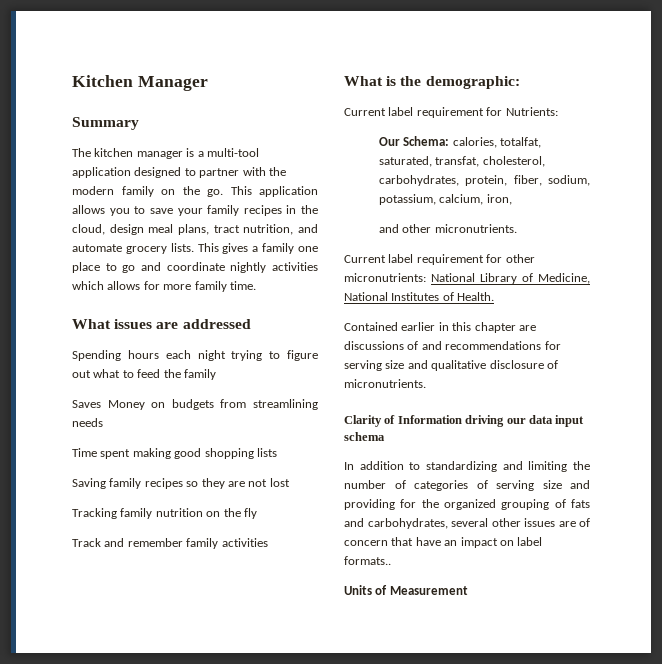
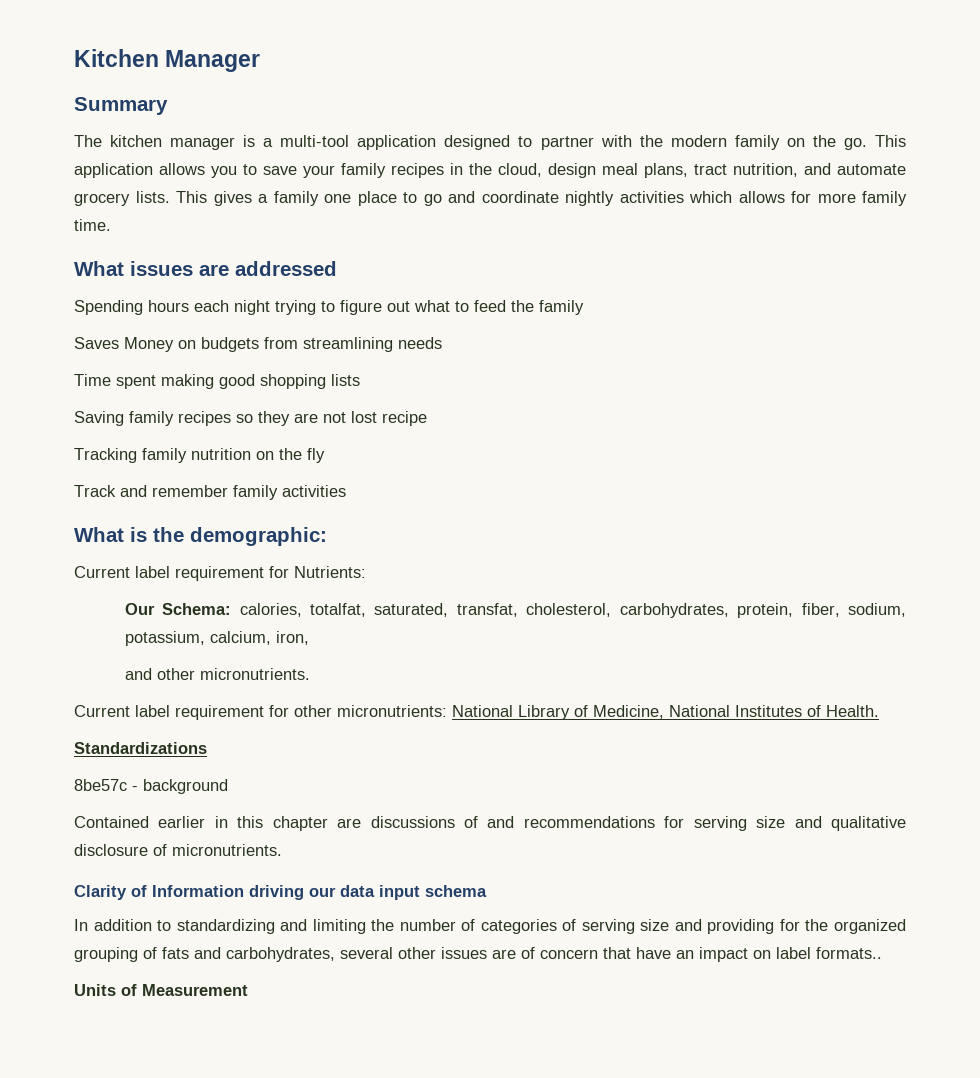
(290, 482) none -> [382,411,427,426] recipe
(495, 296) none -> [74,742,207,754] [74,779,228,794] // Standardizations // 8be57c - background

